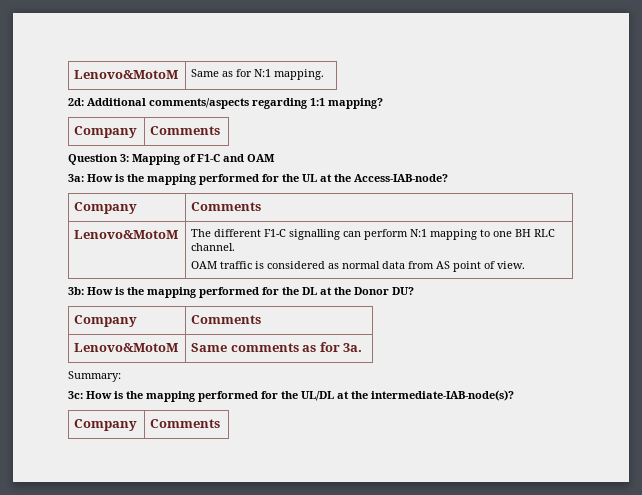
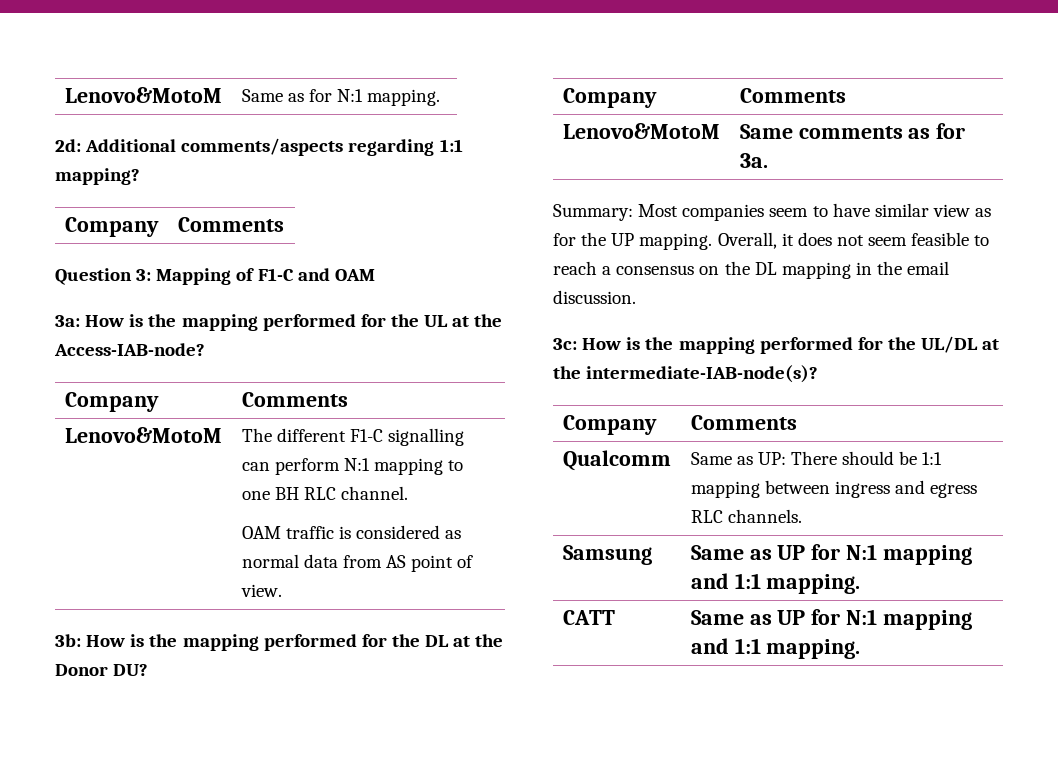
(121, 376) none -> [638,203,992,221] [553,232,990,250] [553,261,950,279] [553,290,636,304] Most companies seem to have similar view as for the UP mapping. Overall, it does not seem feasible to reach a consensus on the DL mapping in the email discussion.
(221, 423) none -> [562,450,671,471] [690,451,943,465] [690,480,978,498] [690,509,802,523] [562,545,652,565] [690,544,973,565] [690,573,861,594] [562,610,615,625] [690,609,973,630] [690,638,861,659] // Qualcomm | Same as UP: There should be 1:1 mapping between ingress and egress RLC channels. // Samsung | Same as UP for N:1 mapping and 1:1 mapping. // CATT | Same as UP for N:1 mapping and 1:1 mapping.

